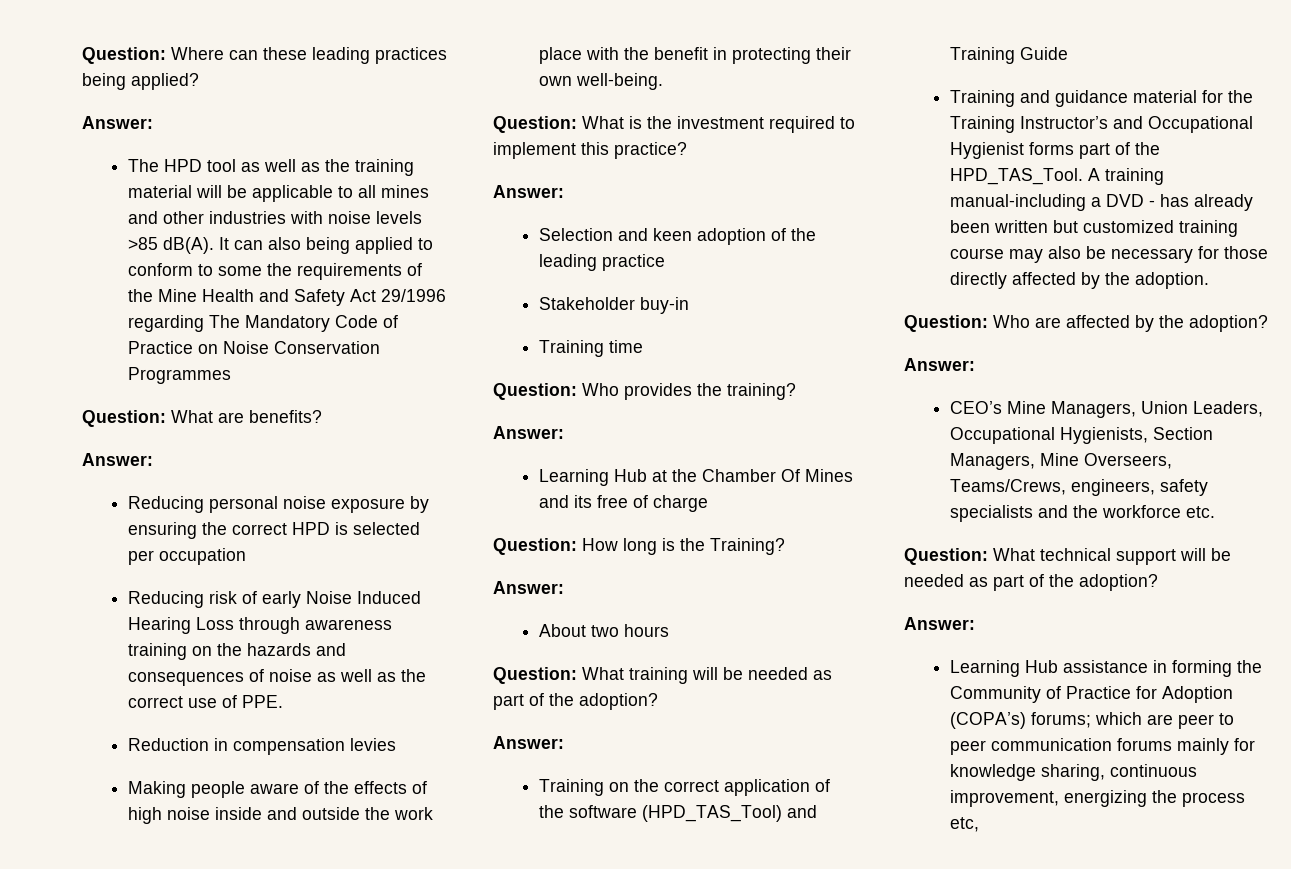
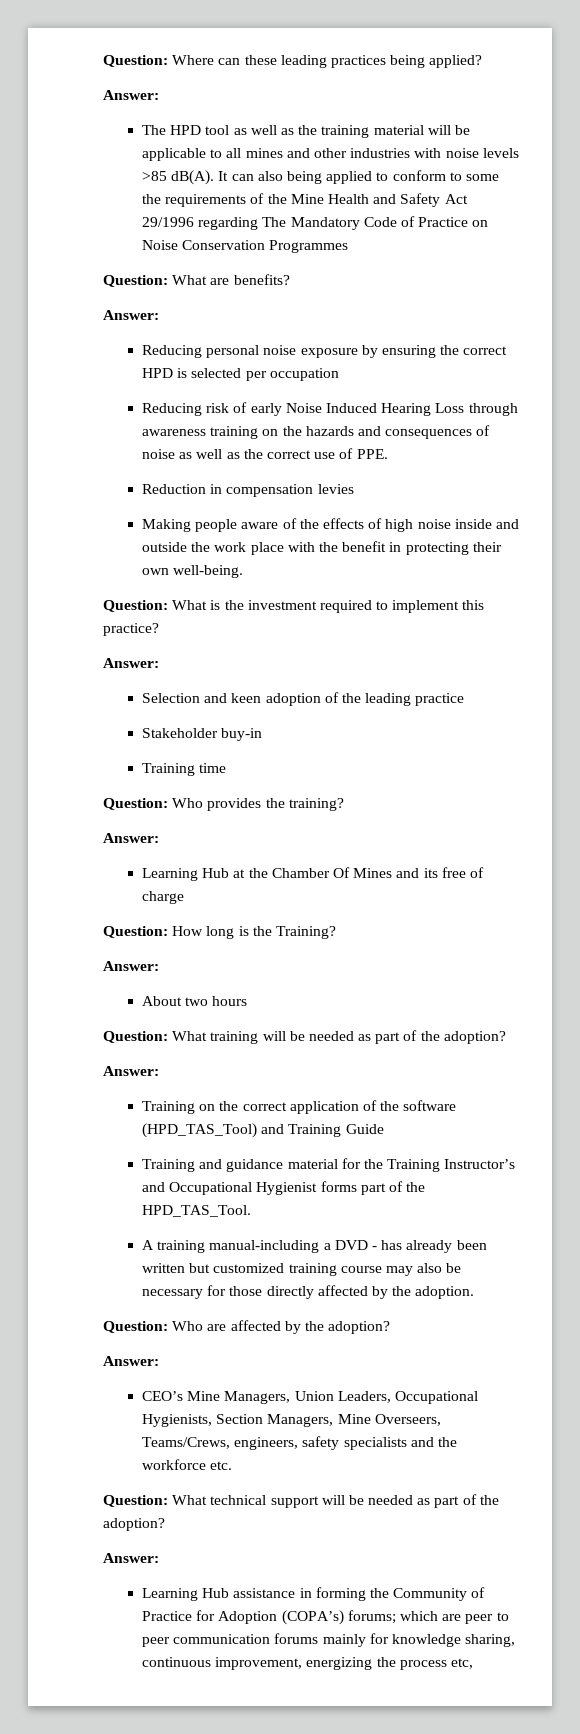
(1083, 176) none -> (252, 1211) //

